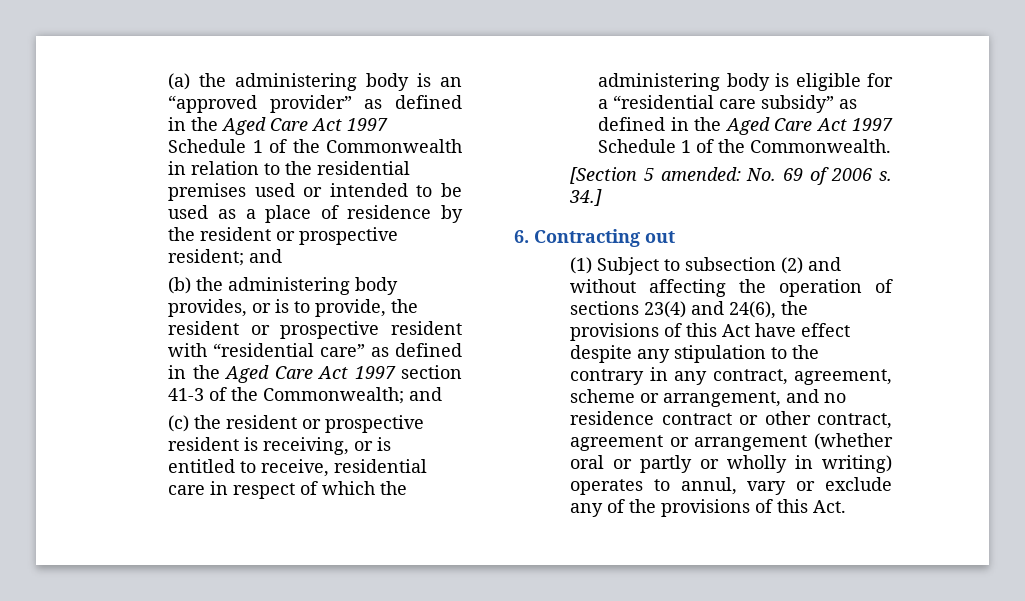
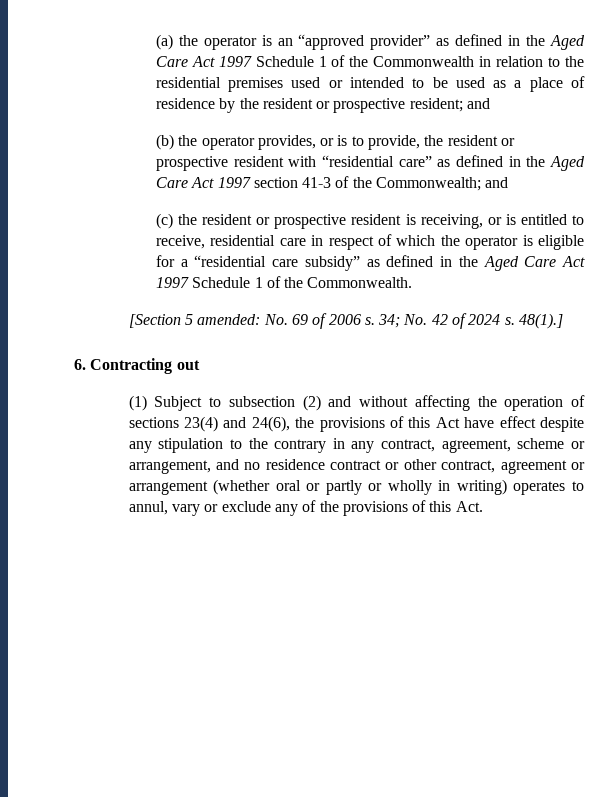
[235,73,410,91] administering body -> [203,36,257,50] operator
[228,277,399,295] administering body -> [201,136,255,150] operator
[598,73,770,91] administering body -> [465,236,519,250] operator
[569,189,603,206] 34.] -> [378,313,564,329] 34; No. 42 of 2024 s. 48(1).]

